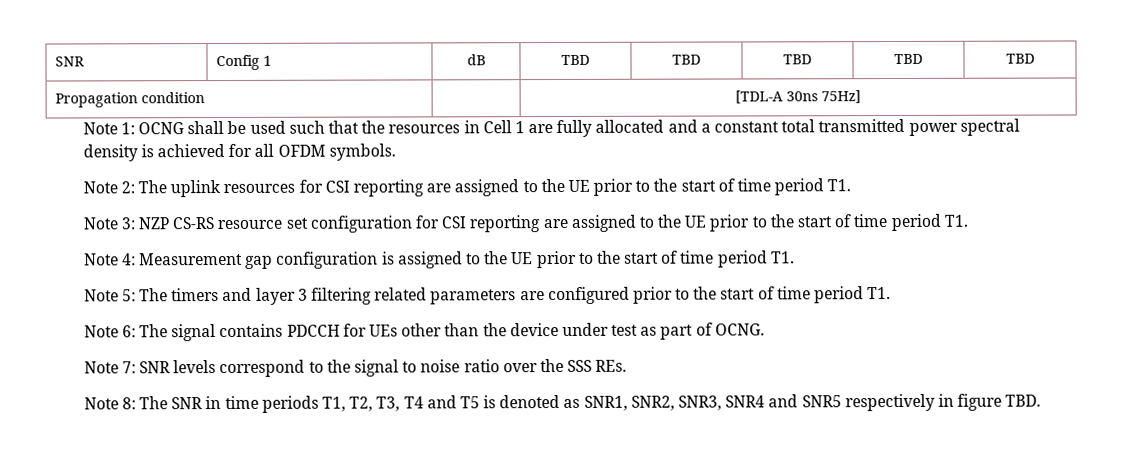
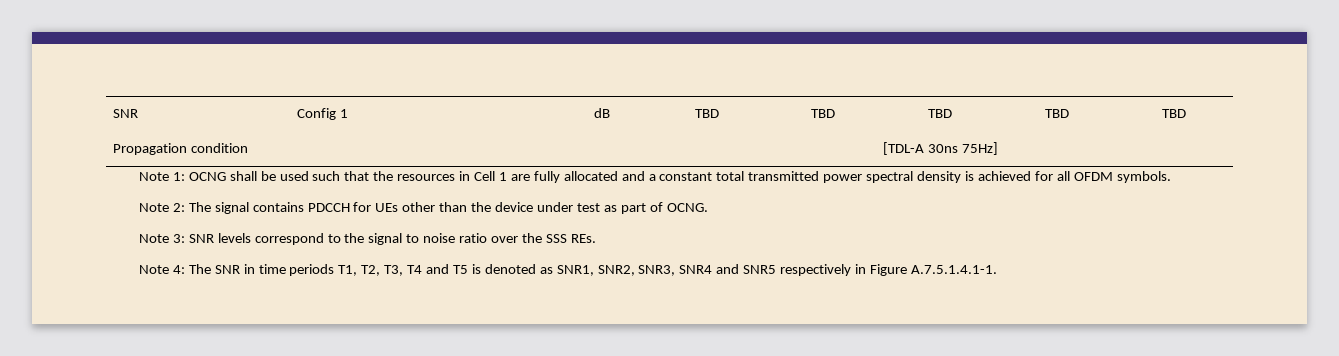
[170,178,852,198] [82,213,968,233] [83,250,795,269] [83,286,892,305] [83,324,169,338] uplink resources for CSI reporting are assigned to the UE prior to the start of time period T1. // Note 3: NZP CS-RS resource set configuration for CSI reporting are assigned to the UE prior to the start of time period T1. // Note 4: Measurement gap configuration is assigned to the UE prior to the start of time period T1. // Note 5: The timers and layer 3 filtering related parameters are configured prior to the start of time period T1. // Note 6: The -> (211, 207) none
[121,361,136,374] 7: -> [172,234,185,243] 3:
[121,397,136,410] 8: -> [172,265,185,274] 4:
[957,393,1042,411] figure TBD. -> [869,264,997,276] Figure A.7.5.1.4.1-1.

